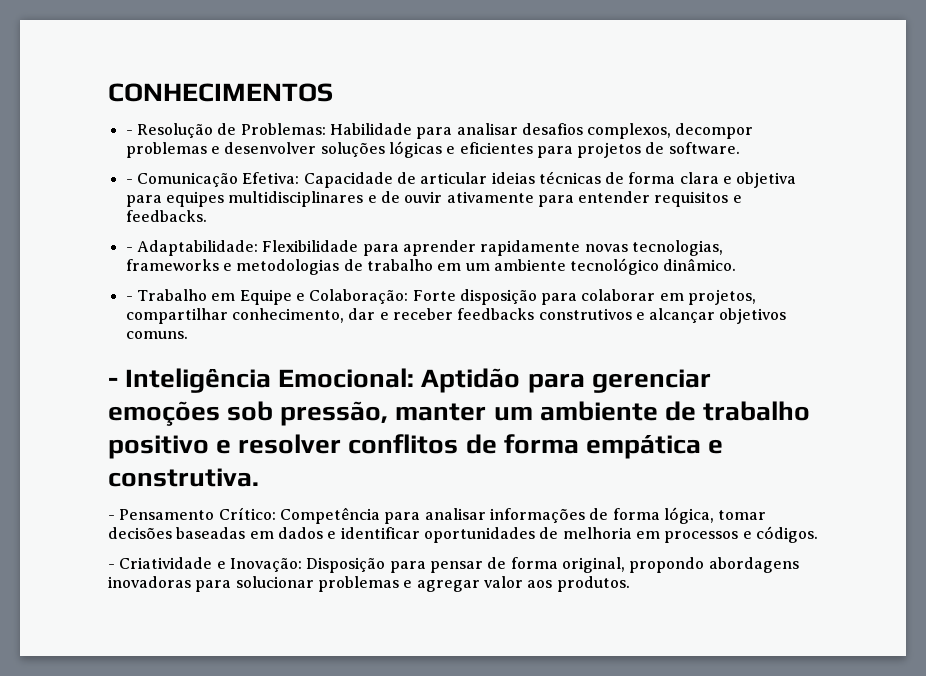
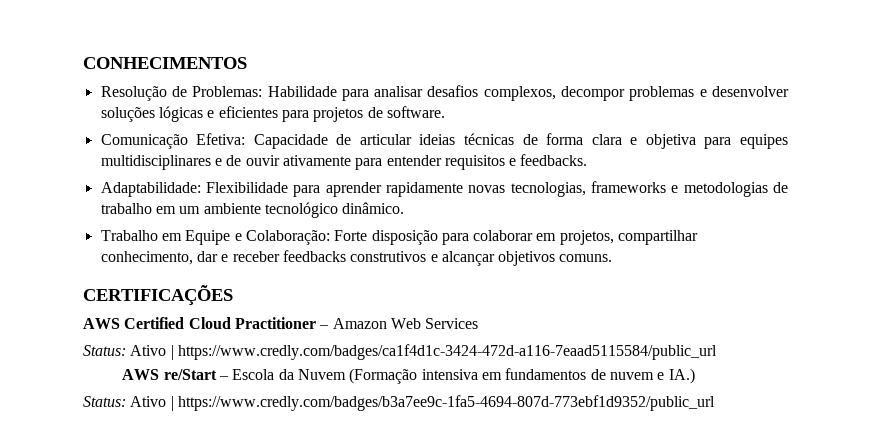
[125,130,133,135] - -> (247, 63) none
[125,179,133,184] - -> (445, 112) none
[125,247,133,252] - -> (588, 160) none
[125,296,133,301] - -> (405, 208) none
[108,368,711,393] [108,401,811,426] [108,434,724,459] [108,468,259,487] [108,507,767,524] [108,526,818,543] [108,557,799,573] [108,576,630,592] - Inteligência Emocional: Aptidão para gerenciar emoções sob pressão, manter um ambiente de trabalho positivo e resolver conflitos de forma empática e construtiva. // - Pensamento Crítico: Competência para analisar informações de forma lógica, tomar decisões baseadas em dados e identificar oportunidades de melhoria em processos e códigos. // - Criatividade e Inovação: Disposição para pensar de forma original, propondo abordagens inovadoras para solucionar problemas e agregar valor aos produtos. -> [83,285,233,305] [83,317,479,329] [83,344,717,360] [122,368,695,384] [83,395,715,411] CERTIFICAÇÕES // AWS Certified Cloud Practitioner – Amazon Web Services // Status: Ativo | https://www.credly.com/badges/ca1f4d1c-3424-472d-a116-7eaad5115584/public_url // AWS re/Start – Escola da Nuvem (Formação intensiva em fundamentos de nuvem e IA.) // Status: Ativo | https://www.credly.com/badges/b3a7ee9c-1fa5-4694-807d-773ebf1d9352/public_url

